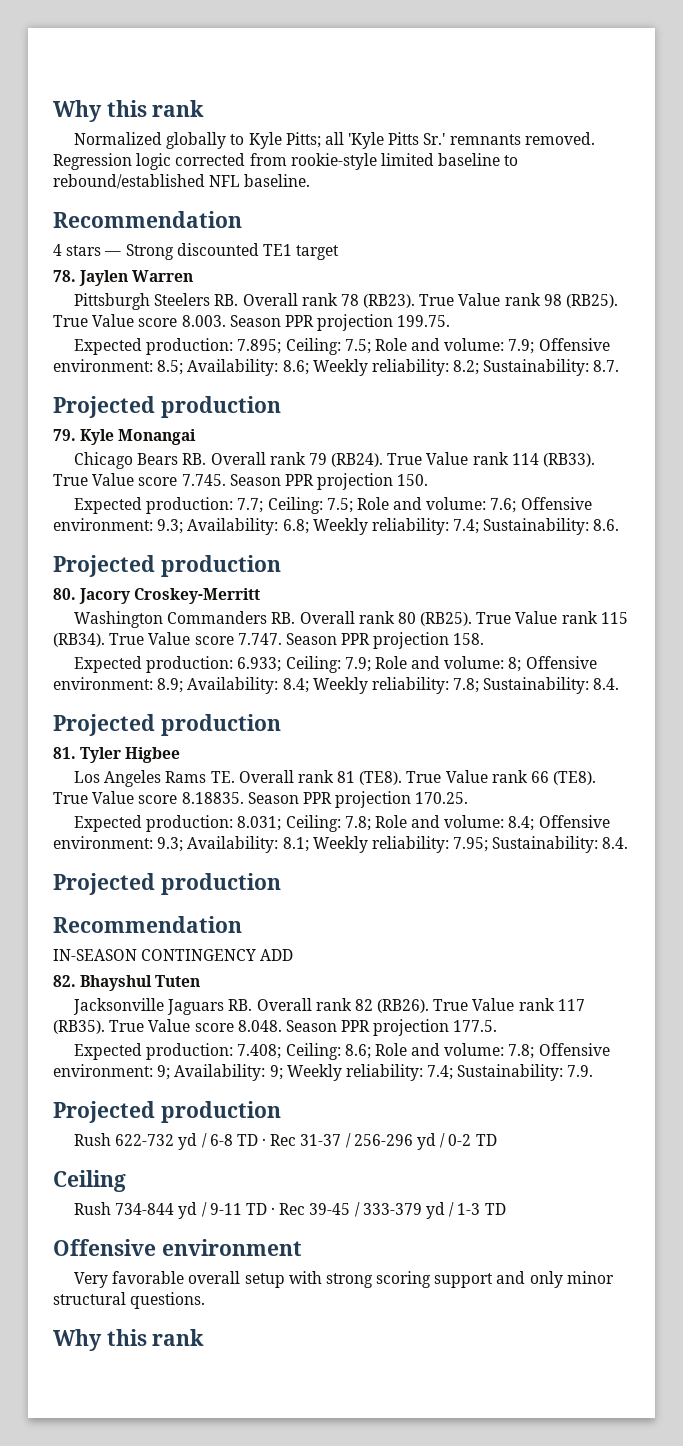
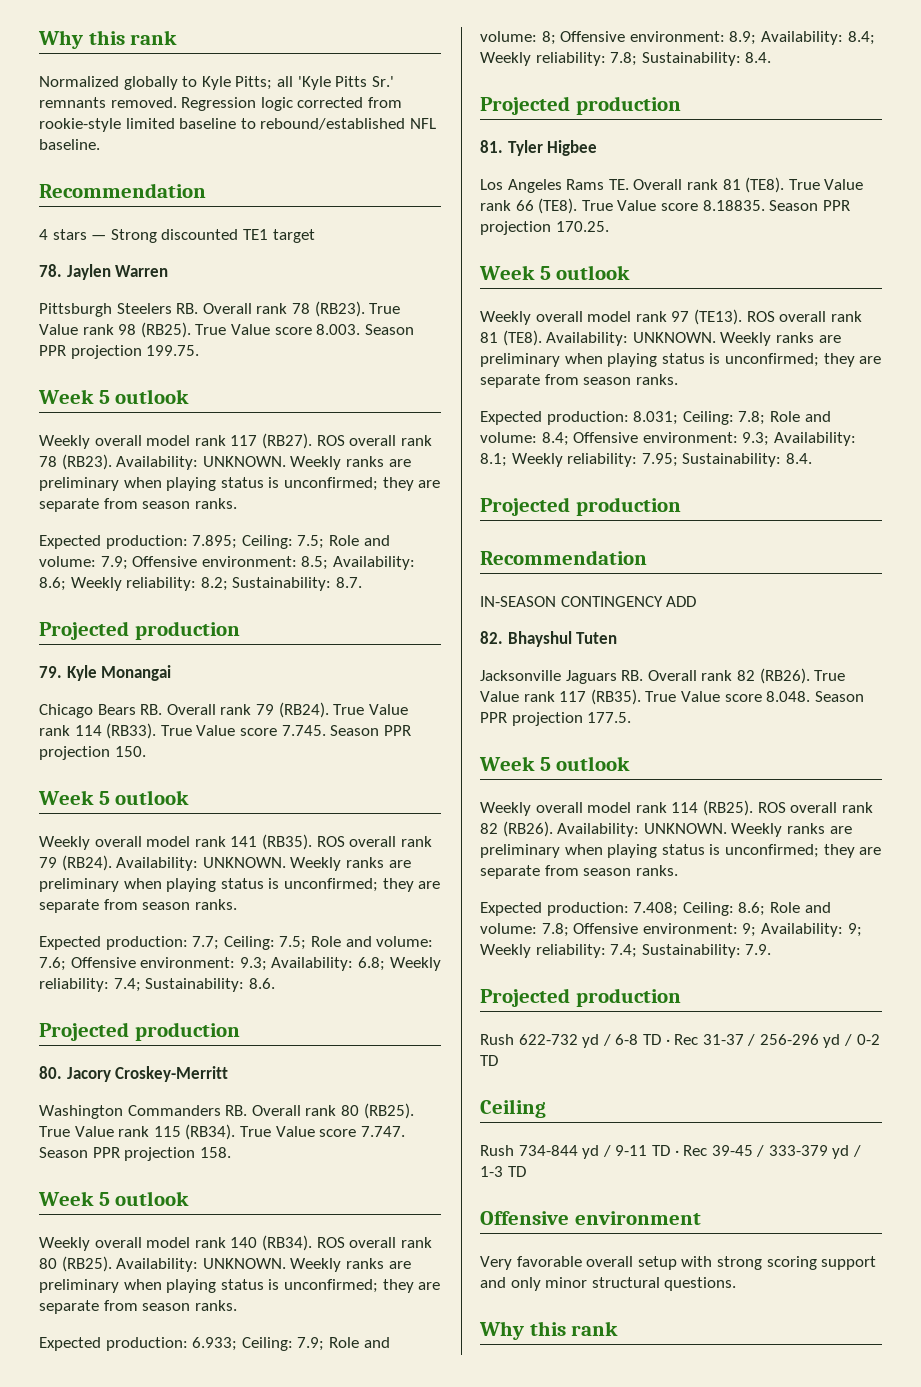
(451, 321) none -> [38,389,190,404] [39,433,432,449] [39,454,411,470] [39,477,441,491] [39,498,237,512] // Week 5 outlook // Weekly overall model rank 117 (RB27). ROS overall rank 78 (RB23). Availability: UNKNOWN. Weekly ranks are preliminary when playing status is unconfirmed; they are separate from season ranks.
(429, 480) none -> [38,790,190,805] [39,834,432,850] [39,855,411,871] [39,878,441,892] [39,899,237,913] // Week 5 outlook // Weekly overall model rank 141 (RB35). ROS overall rank 79 (RB24). Availability: UNKNOWN. Weekly ranks are preliminary when playing status is unconfirmed; they are separate from season ranks.
(485, 639) none -> [38,1191,190,1206] [39,1235,432,1251] [39,1256,411,1272] [39,1279,441,1293] [39,1300,237,1314] // Week 5 outlook // Weekly overall model rank 140 (RB34). ROS overall rank 80 (RB25). Availability: UNKNOWN. Weekly ranks are preliminary when playing status is unconfirmed; they are separate from season ranks.
(469, 798) none -> [479,265,631,280] [480,309,862,325] [480,330,841,346] [480,353,882,367] [480,374,678,388] // Week 5 outlook // Weekly overall model rank 97 (TE13). ROS overall rank 81 (TE8). Availability: UNKNOWN. Weekly ranks are preliminary when playing status is unconfirmed; they are separate from season ranks.
(498, 1026) none -> [479,756,631,771] [480,800,873,816] [480,821,852,837] [480,844,882,858] [480,865,678,879] // Week 5 outlook // Weekly overall model rank 114 (RB25). ROS overall rank 82 (RB26). Availability: UNKNOWN. Weekly ranks are preliminary when playing status is unconfirmed; they are separate from season ranks.

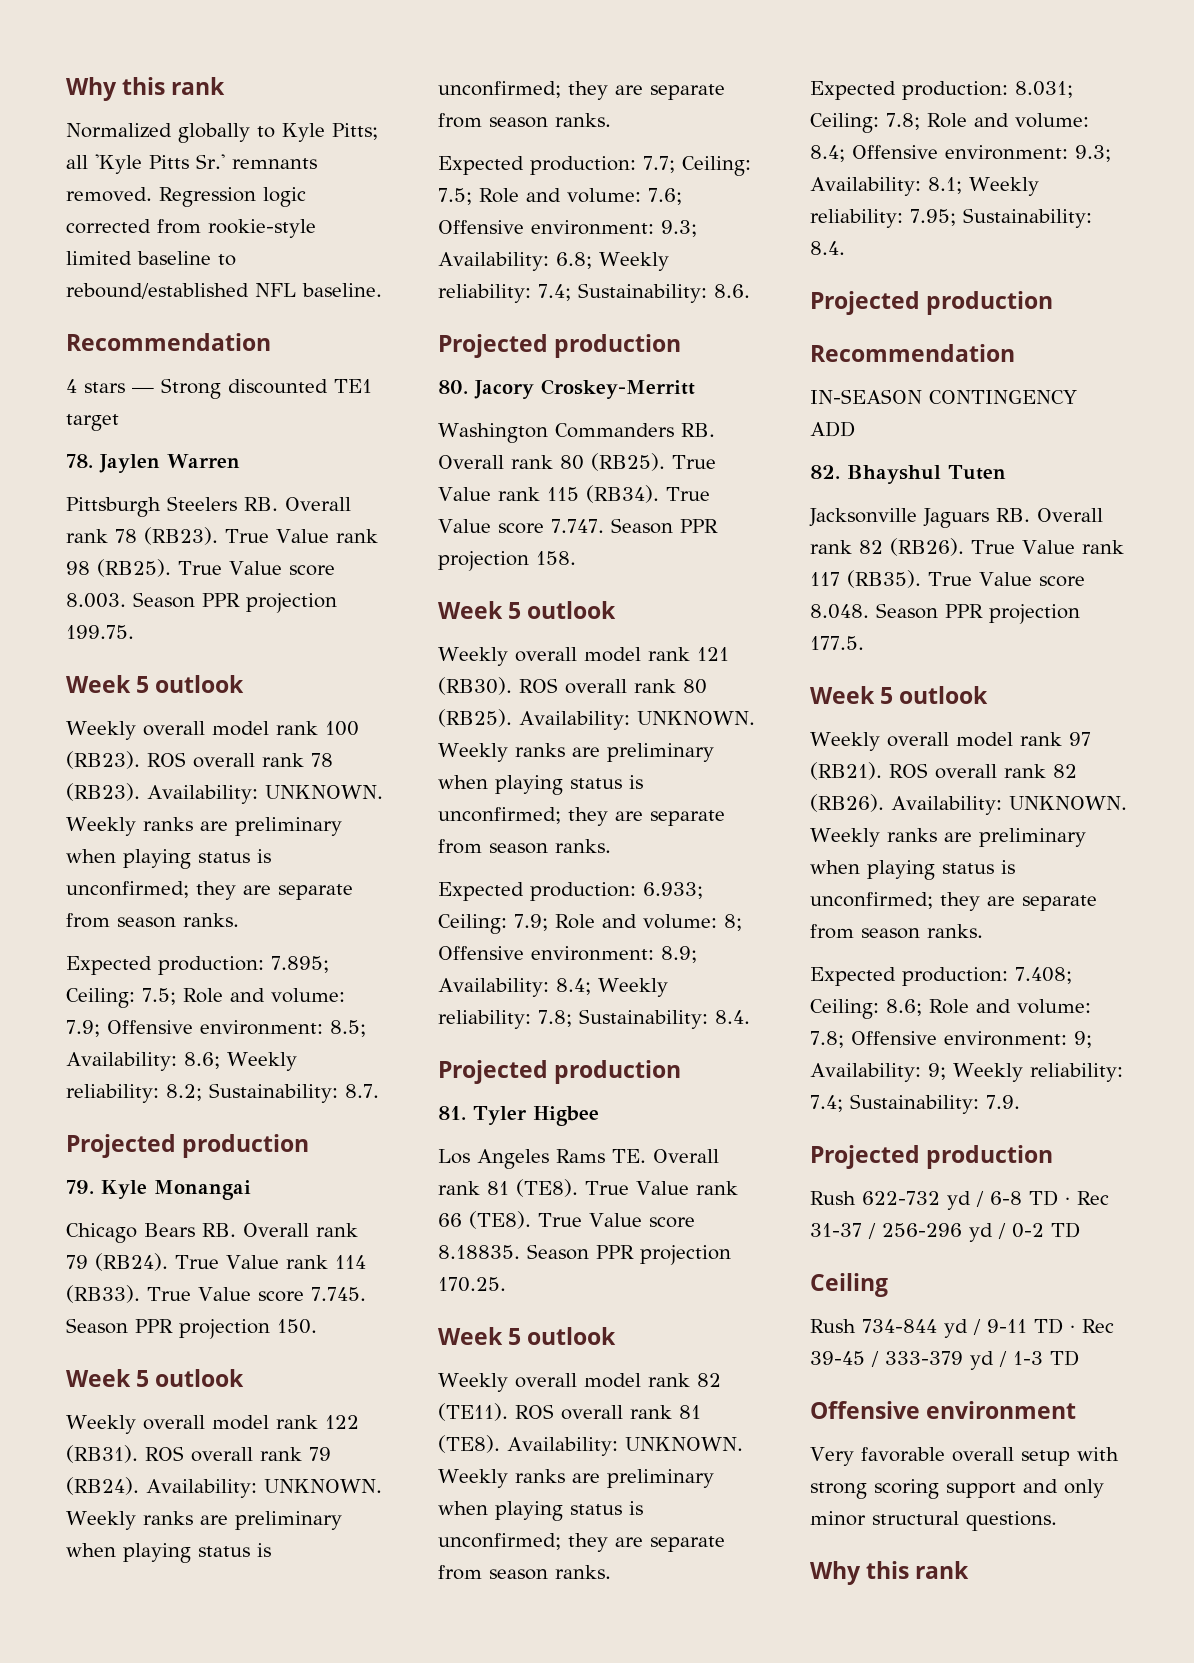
[230,433,312,449] 117 (RB27). -> [324,721,359,736] [66,751,140,769] 100 (RB23).
[230,834,312,850] 141 (RB35). -> [324,1415,359,1429] [66,1445,138,1463] 122 (RB31).
[230,1235,312,1251] 140 (RB34). -> [696,647,729,661] [438,677,512,695] 121 (RB30).
[671,309,742,325] 97 (TE13). -> [696,1373,721,1387] [438,1403,508,1421] 82 (TE11).
[671,800,753,816] 114 (RB25). -> [1068,732,1091,746] [810,762,882,780] 97 (RB21).

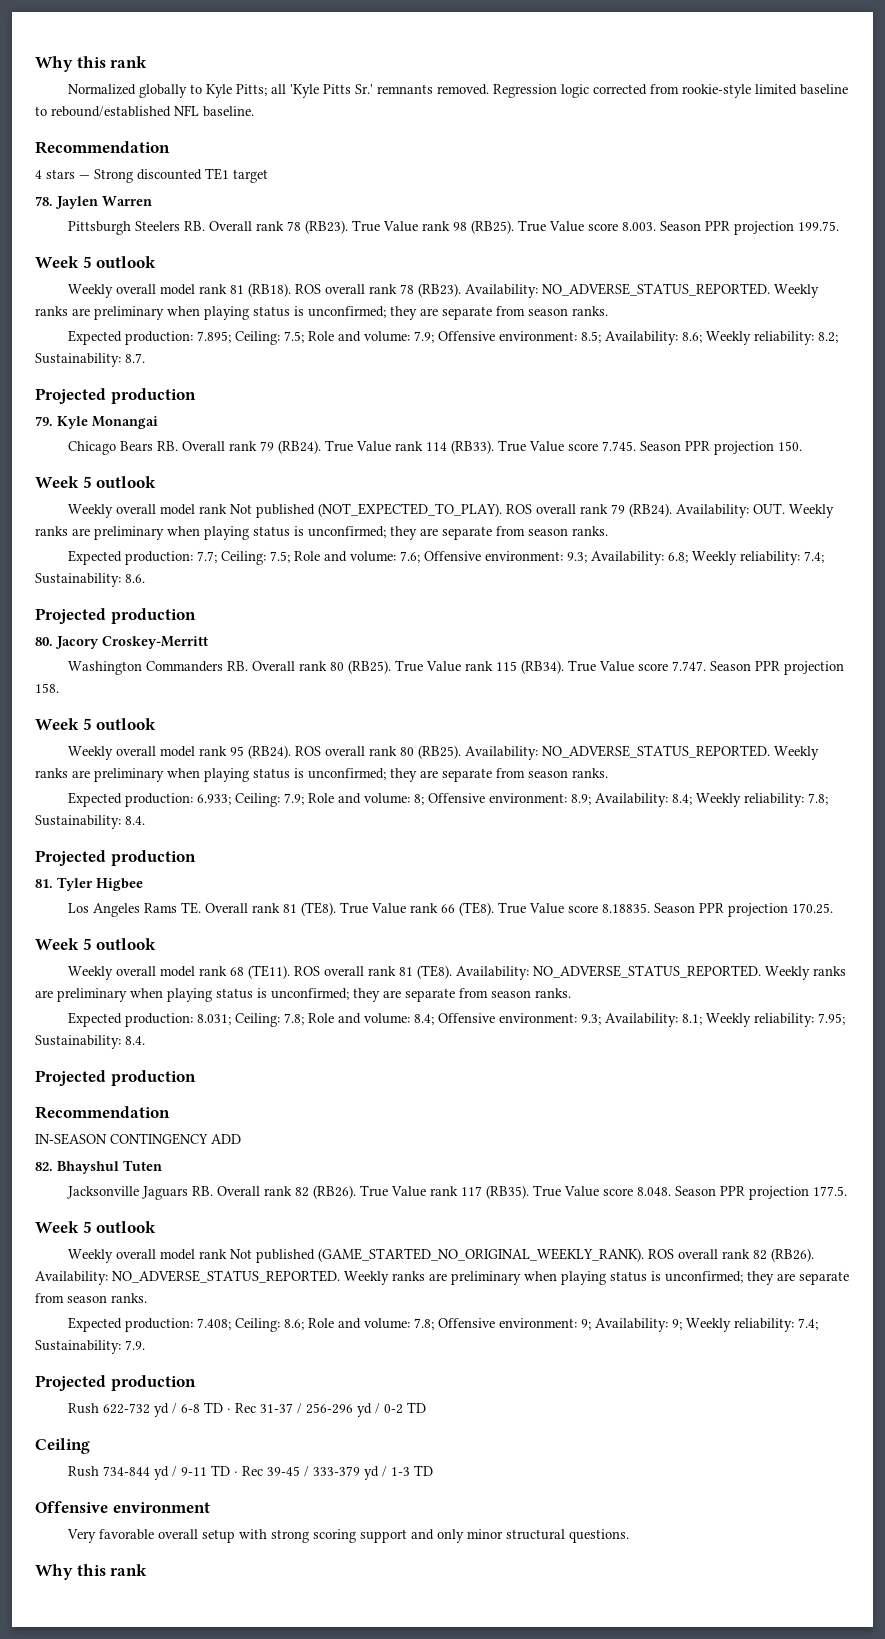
[324,721,359,736] [66,751,140,769] 100 (RB23). -> [230,283,292,297] 81 (RB18).
[264,785,383,799] UNKNOWN. -> [542,283,771,296] NO_ADVERSE_STATUS_REPORTED.
[324,1415,359,1429] [66,1445,138,1463] 122 (RB31). -> [230,503,503,518] Not published (NOT_EXPECTED_TO_PLAY).
[263,1479,382,1493] UNKNOWN. -> [753,503,786,514] OUT.
[696,647,729,661] [438,677,512,695] 121 (RB30). -> [230,745,292,759] 95 (RB24).
[636,711,755,725] UNKNOWN. -> [542,745,771,758] NO_ADVERSE_STATUS_REPORTED.
[696,1373,721,1387] 82 -> [230,967,245,976] 68
[624,1437,743,1451] UNKNOWN. -> [533,965,762,978] NO_ADVERSE_STATUS_REPORTED.
[1068,732,1091,746] [810,762,882,780] 97 (RB21). -> [230,1248,645,1263] Not published (GAME_STARTED_NO_ORIGINAL_WEEKLY_RANK).
[1008,796,1127,810] UNKNOWN. -> [112,1270,340,1283] NO_ADVERSE_STATUS_REPORTED.

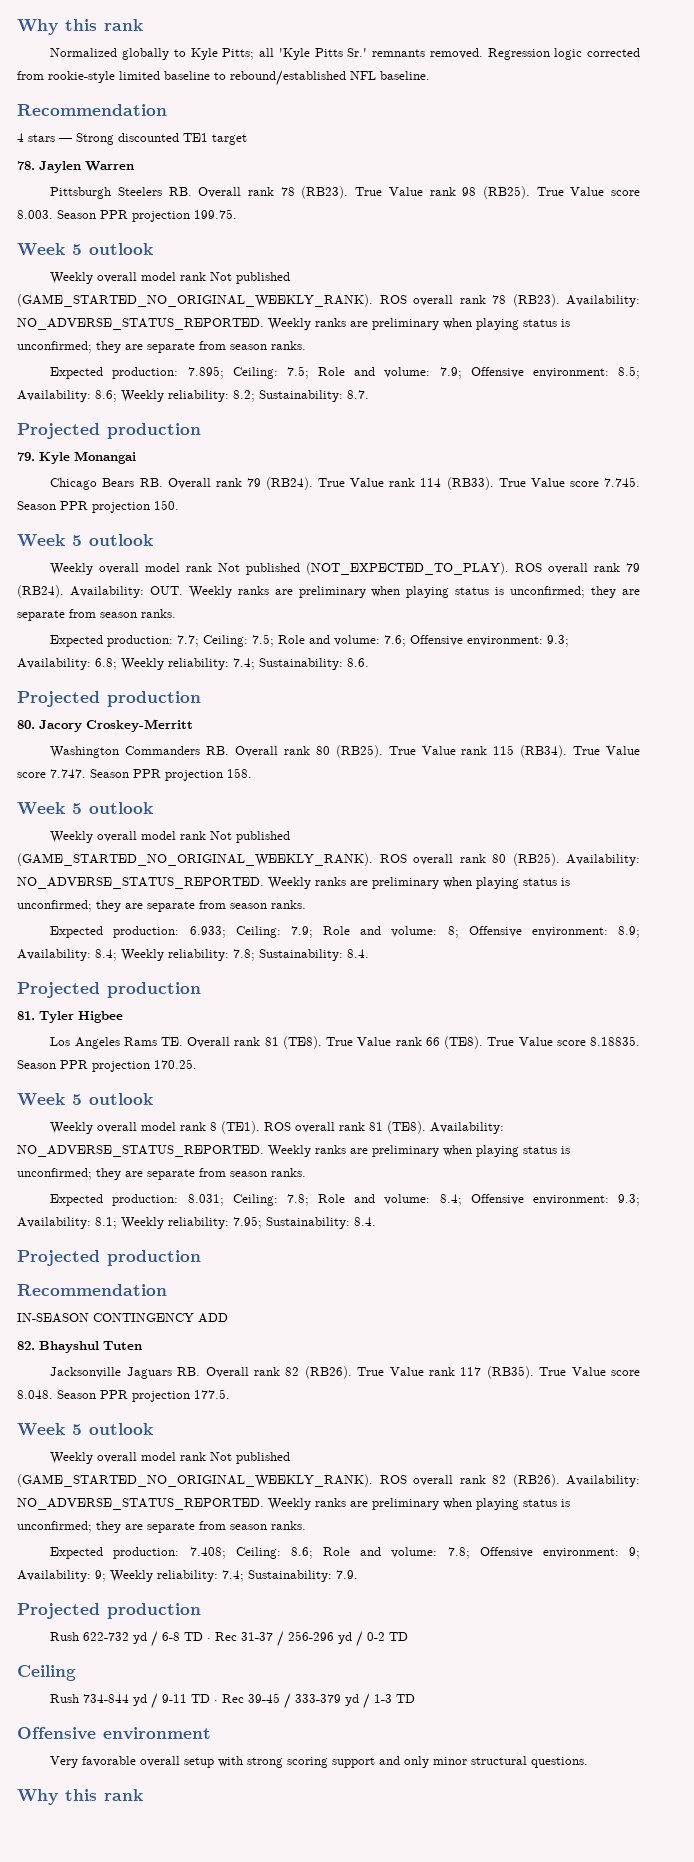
[230,283,292,297] 81 (RB18). -> [210,272,291,284] [17,294,373,307] Not published (GAME_STARTED_NO_ORIGINAL_WEEKLY_RANK).
[230,745,292,759] 95 (RB24). -> [210,831,291,843] [17,853,373,866] Not published (GAME_STARTED_NO_ORIGINAL_WEEKLY_RANK).
[230,965,291,979] 68 (TE11). -> [210,1121,261,1134] 8 (TE1).

